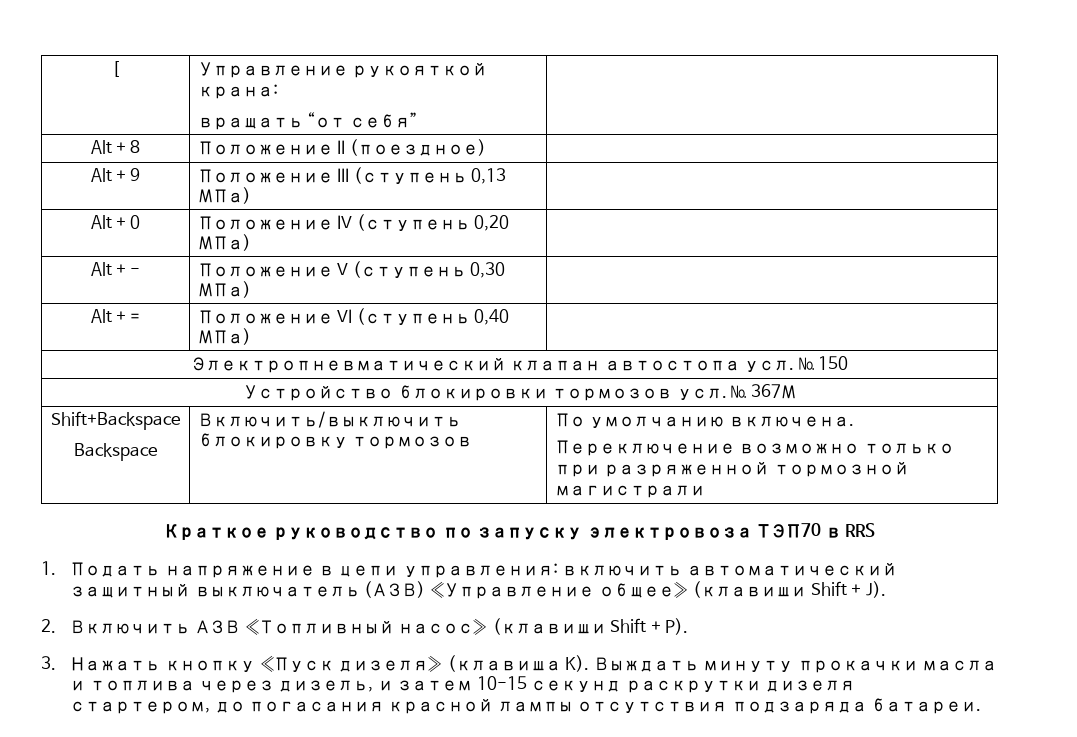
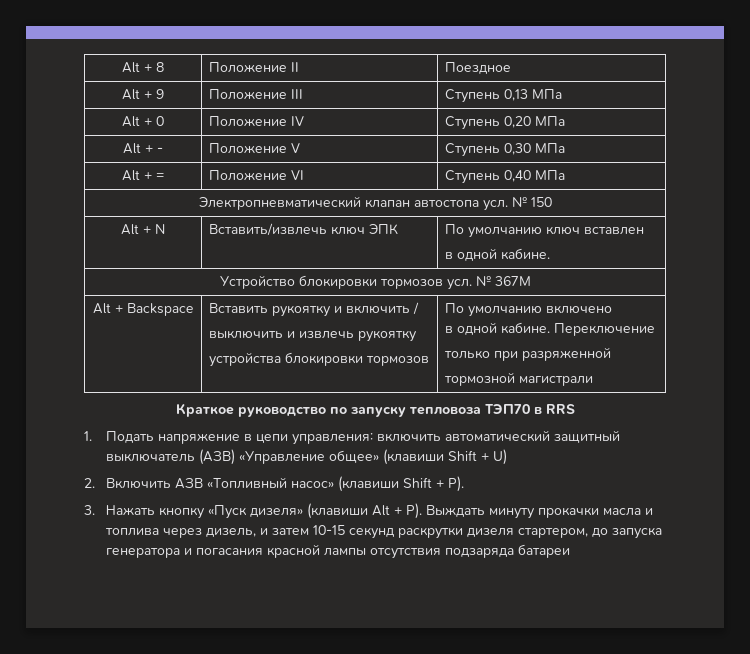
[111,61,120,77] [197,62,488,78] [197,84,278,99] [197,112,418,130] [ | Управление рукояткой крана: // вращать “от себя” | // -> (122, 67) none
[349,139,486,156] (поездное) | -> [444,62,511,74] | Поездное
[353,167,507,185] [197,187,251,204] (ступень 0,13 МПа) | -> [444,89,562,103] | Ступень 0,13 МПа
[356,214,510,232] [197,234,251,251] (ступень 0,20 МПа) | -> [444,116,565,130] | Ступень 0,20 МПа
[352,261,506,279] [197,281,251,298] (ступень 0,30 МПа) | -> [444,143,565,157] | Ступень 0,30 МПа
[356,308,510,326] [197,328,251,345] (ступень 0,40 МПа) | -> [444,170,565,184] | Ступень 0,40 МПа
(849, 363) none -> [121,224,165,235] [208,223,398,236] [444,224,644,238] [444,248,550,261] // Alt + N | Вставить/извлечь ключ ЭПК | По умолчанию ключ вставлен // в одной кабине.
[50,411,181,430] Shift+Backspace // -> [93,303,123,314] Alt +
[197,411,461,428] [197,433,348,449] Включить/выключить блокировку -> [208,302,419,317] [208,330,417,342] [208,352,363,367] Вставить рукоятку и включить / // выключить и извлечь рукоятку // устройства блокировки
[728,416,854,427] включена. // -> [545,305,612,314] [444,322,550,335] включено // в одной кабине.
[739,443,860,454] возможно -> (655, 329) //
(770, 469) none -> (611, 354) //
[586,527,752,540] электровоза -> [408,407,481,415] тепловоза
[865,581,886,598] J). -> [493,449,508,465] U)
[447,655,590,672] (клавиша K). -> [307,503,423,519] (клавиши Alt + P).
(245, 707) none -> [612,527,663,539] [106,548,193,558] запуска генератора и
[871,698,982,714] батареи. -> [518,544,571,558] батареи

